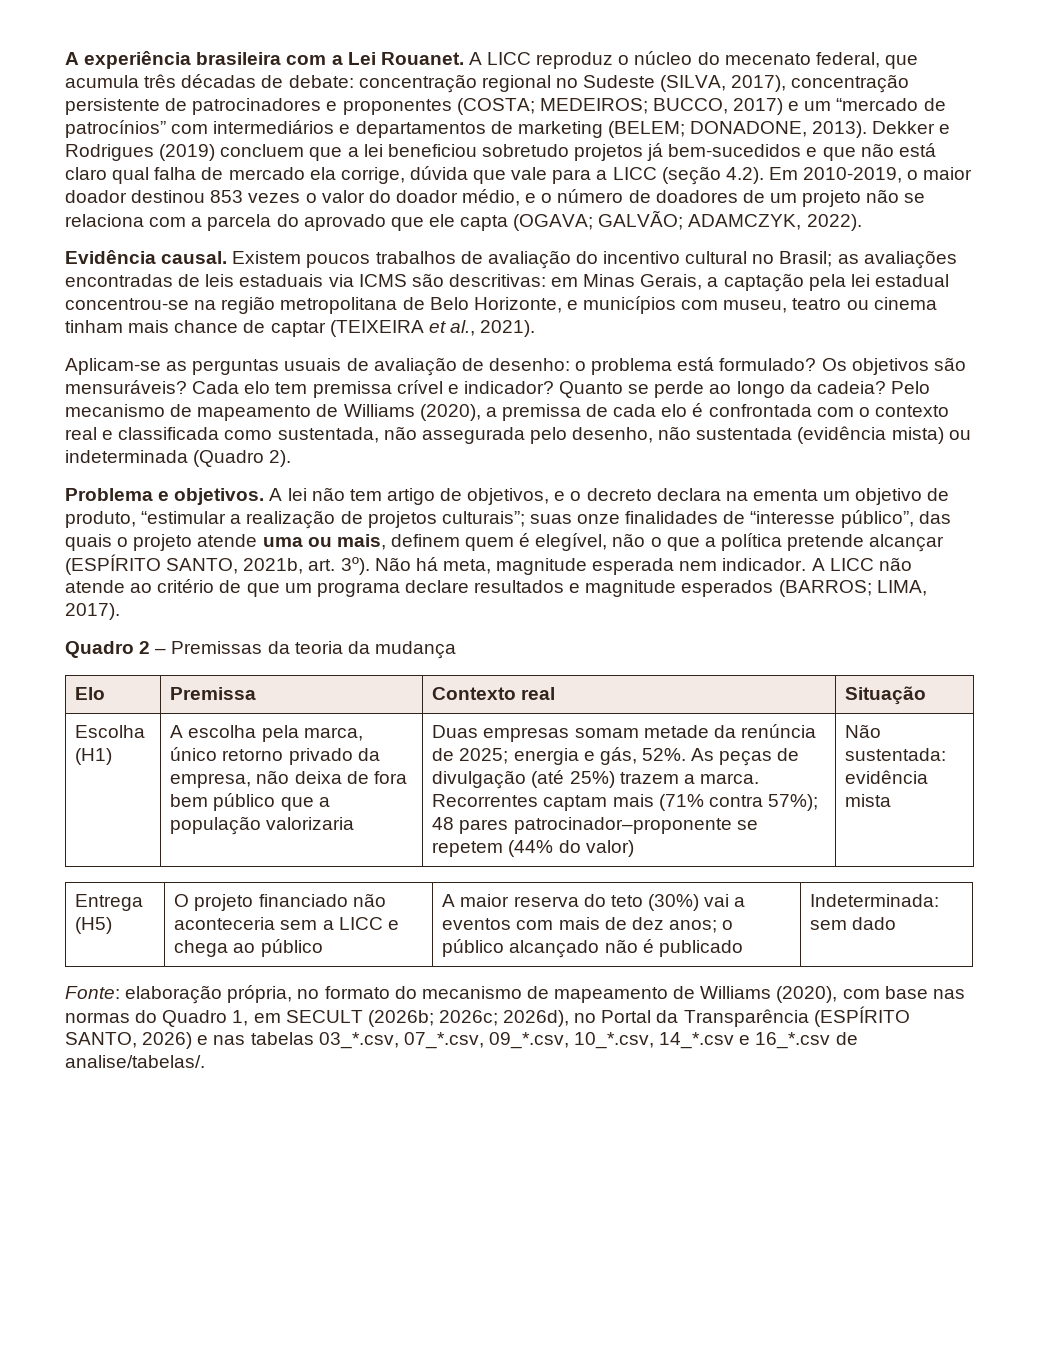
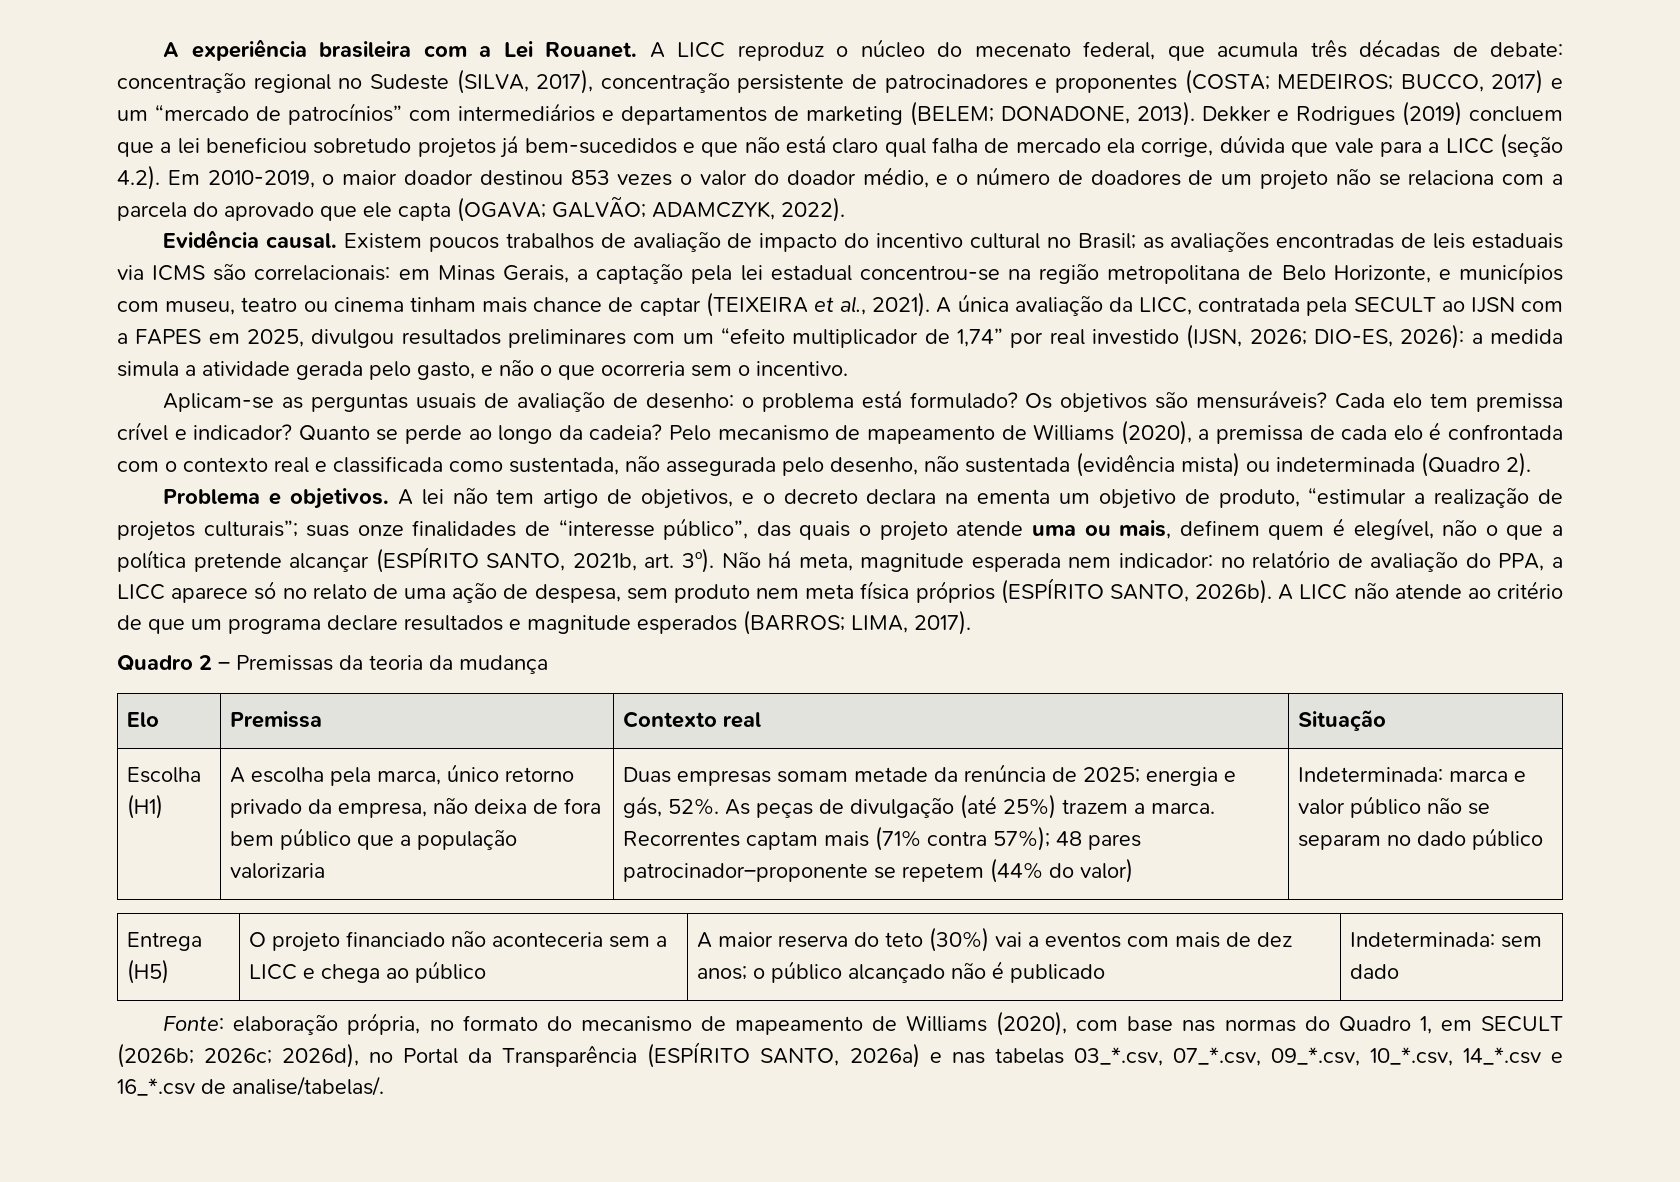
(571, 259) none -> [727,233,838,252] de impacto
[448,274,546,287] descritivas: -> [254,265,391,281] correlacionais:
(536, 328) none -> [936,294,1563,316] [117,324,1563,349] [117,359,848,380] A única avaliação da LICC, contratada pela SECULT ao IJSN com a FAPES em 2025, divulgou resultados preliminares com um “efeito multiplicador de 1,74” por real investido (IJSN, 2026; DIO-ES, 2026): a medida simula a atividade gerada pelo gasto, e não o que ocorreria sem o incentivo.
[722,558,807,571] indicador. -> [1119,550,1564,572] [117,578,1272,604] indicador: no relatório de avaliação do PPA, a LICC aparece só no relato de uma ação de despesa, sem produto nem meta física próprios (ESPÍRITO SANTO, 2026b).
[845,724,882,738] [845,748,947,761] [845,770,929,784] [845,794,892,807] Não sustentada: evidência mista -> [1298,767,1527,782] [1298,796,1491,818] [1298,828,1544,850] Indeterminada: marca e valor público não se separam no dado público
[142,1032,193,1049] 2026) -> [849,1043,920,1068] 2026a)

